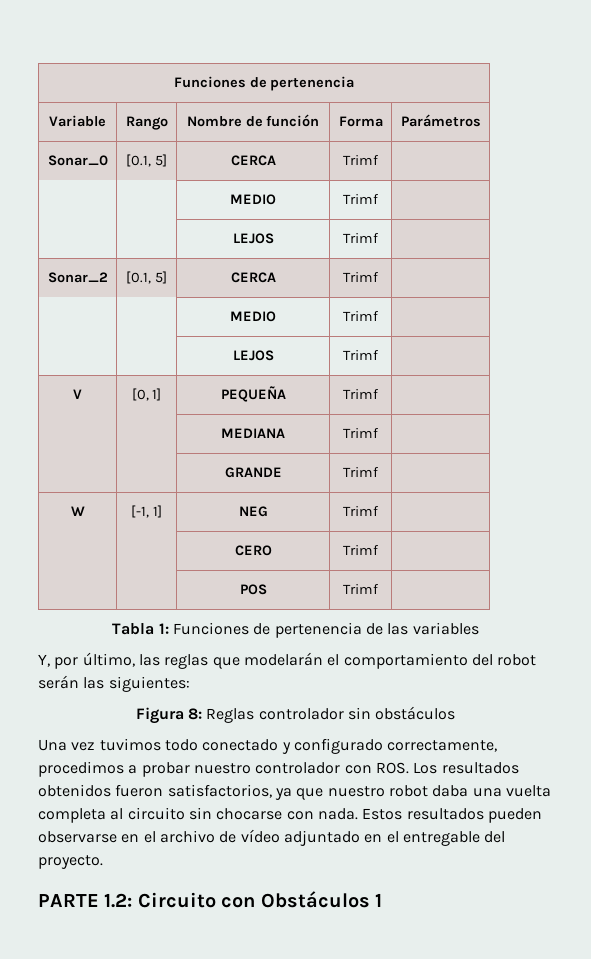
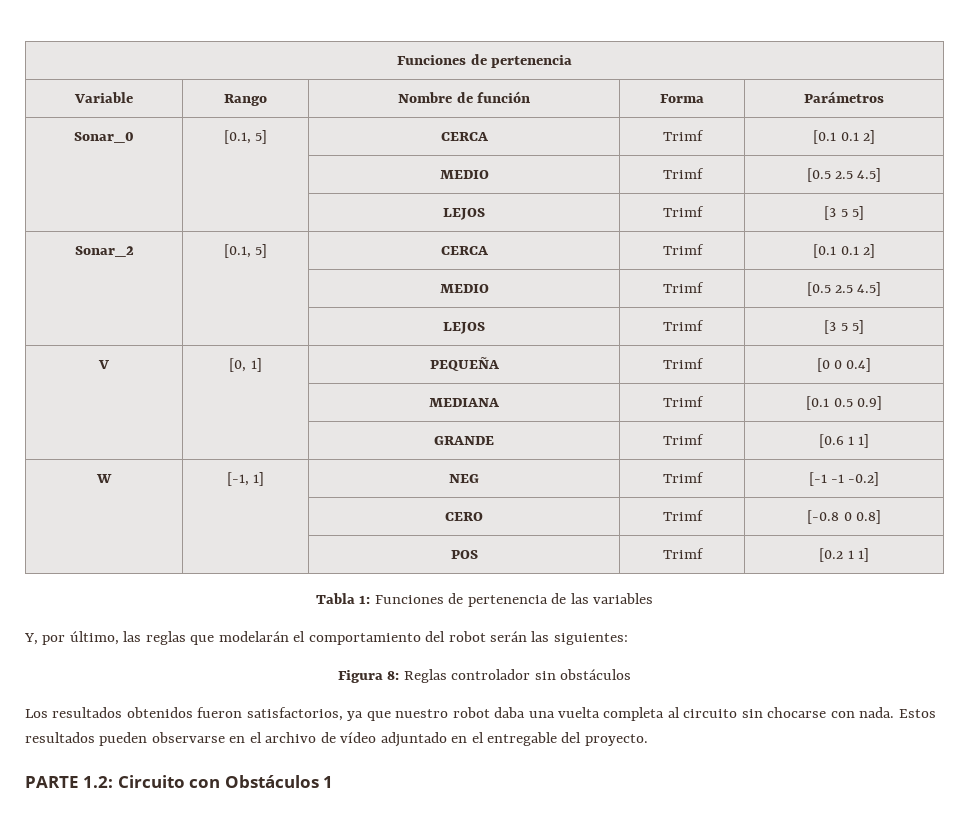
[230,194,276,205] [343,194,379,204] [232,233,274,244] [343,233,379,243] // | | MEDIO | Trimf | // | | LEJOS | Trimf | -> [813,130,875,144] [439,170,489,179] [662,168,704,179] [806,168,882,182] [443,208,485,220] [662,206,704,217] [824,206,864,220] [0.1 0.1 2] // | | MEDIO | Trimf | [0.5 2.5 4.5] // | | LEJOS | Trimf | [3 5 5]
[230,311,276,322] [343,311,379,321] [232,350,274,361] [343,350,379,360] // | | MEDIO | Trimf | // | | LEJOS | Trimf | -> [813,244,875,258] [439,284,489,293] [662,282,704,293] [806,282,882,296] [443,322,485,334] [662,320,704,331] [824,320,864,334] [0.1 0.1 2] // | | MEDIO | Trimf | [0.5 2.5 4.5] // | | LEJOS | Trimf | [3 5 5]
(379, 394) none -> [816,358,872,372] [0 0 0.4]
(379, 433) none -> [806,396,882,410] [0.1 0.5 0.9]
(379, 472) none -> [818,434,870,448] [0.6 1 1]
(379, 511) none -> [808,472,880,486] [-1 -1 -0.2]
(379, 550) none -> [807,510,881,524] [-0.8 0 0.8]
(379, 589) none -> [819,548,869,562] [0.2 1 1]
[38,738,498,754] [38,761,409,777] Una vez tuvimos todo conectado y configurado correctamente, procedimos a probar nuestro controlador con ROS. -> (632, 674) none

